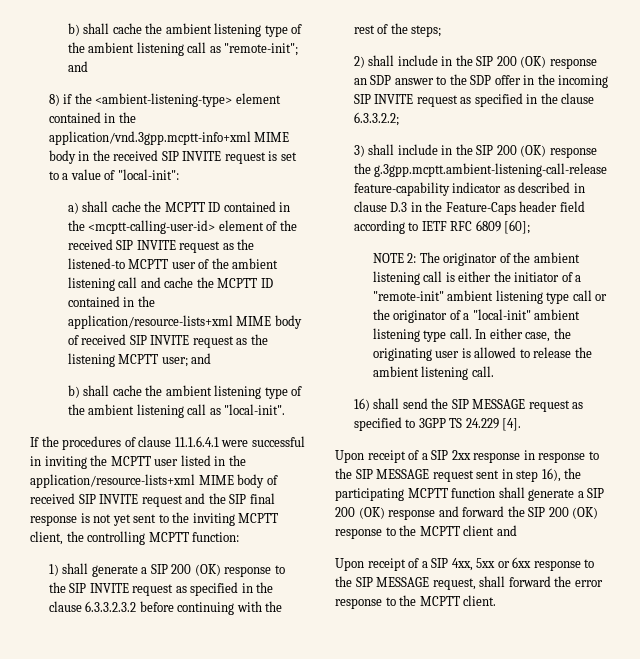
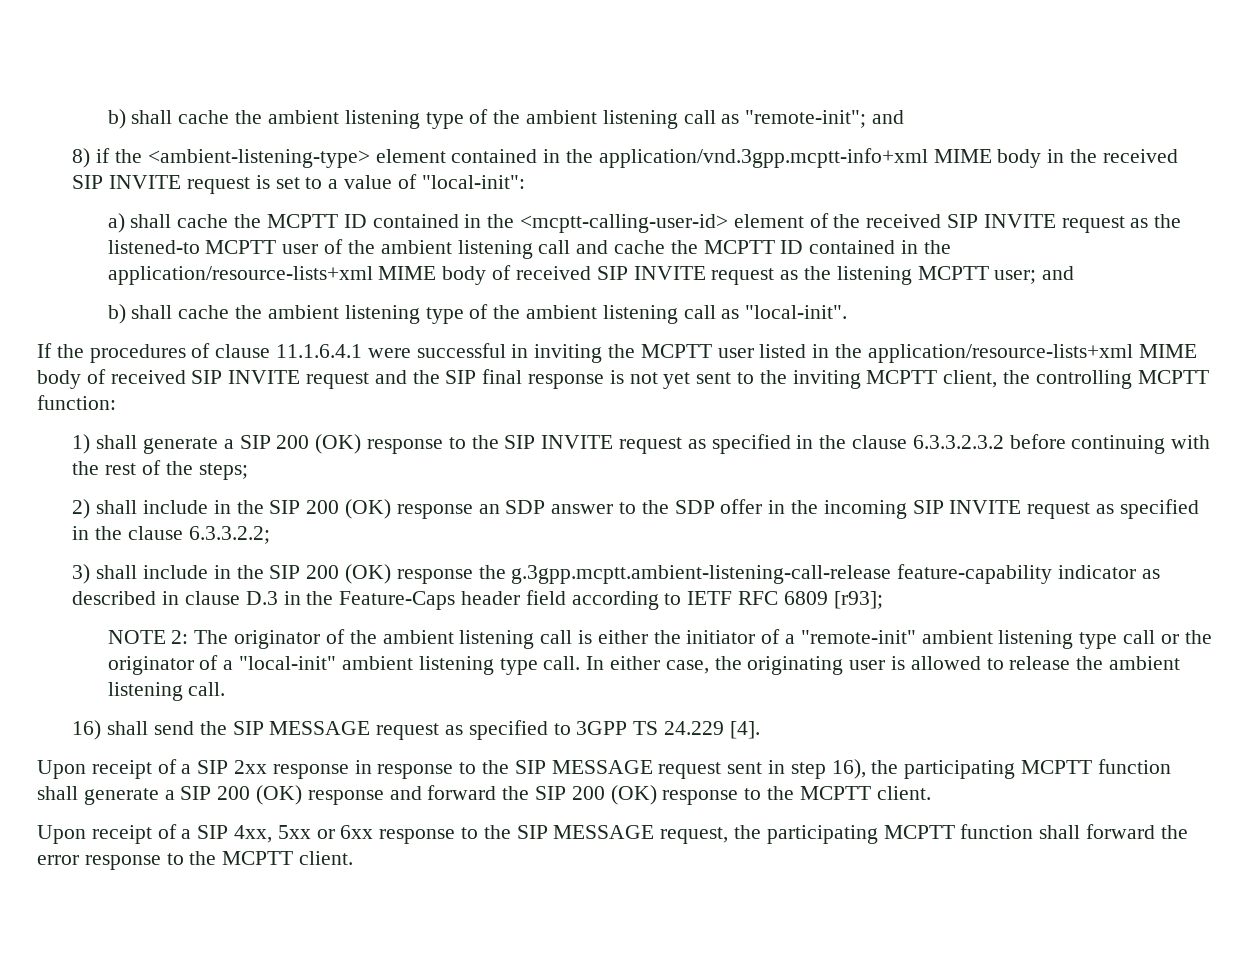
[504,220,531,234] [60]; -> [833,591,883,609] [r93];
[463,525,517,536] client and -> [876,786,931,800] client.
(476, 584) none -> [734,824,1034,844] the participating MCPTT function

